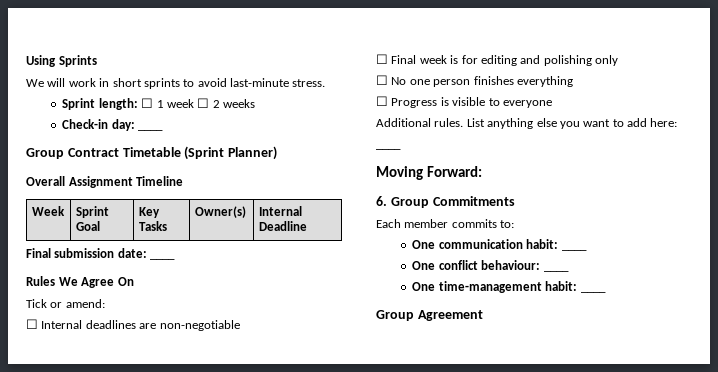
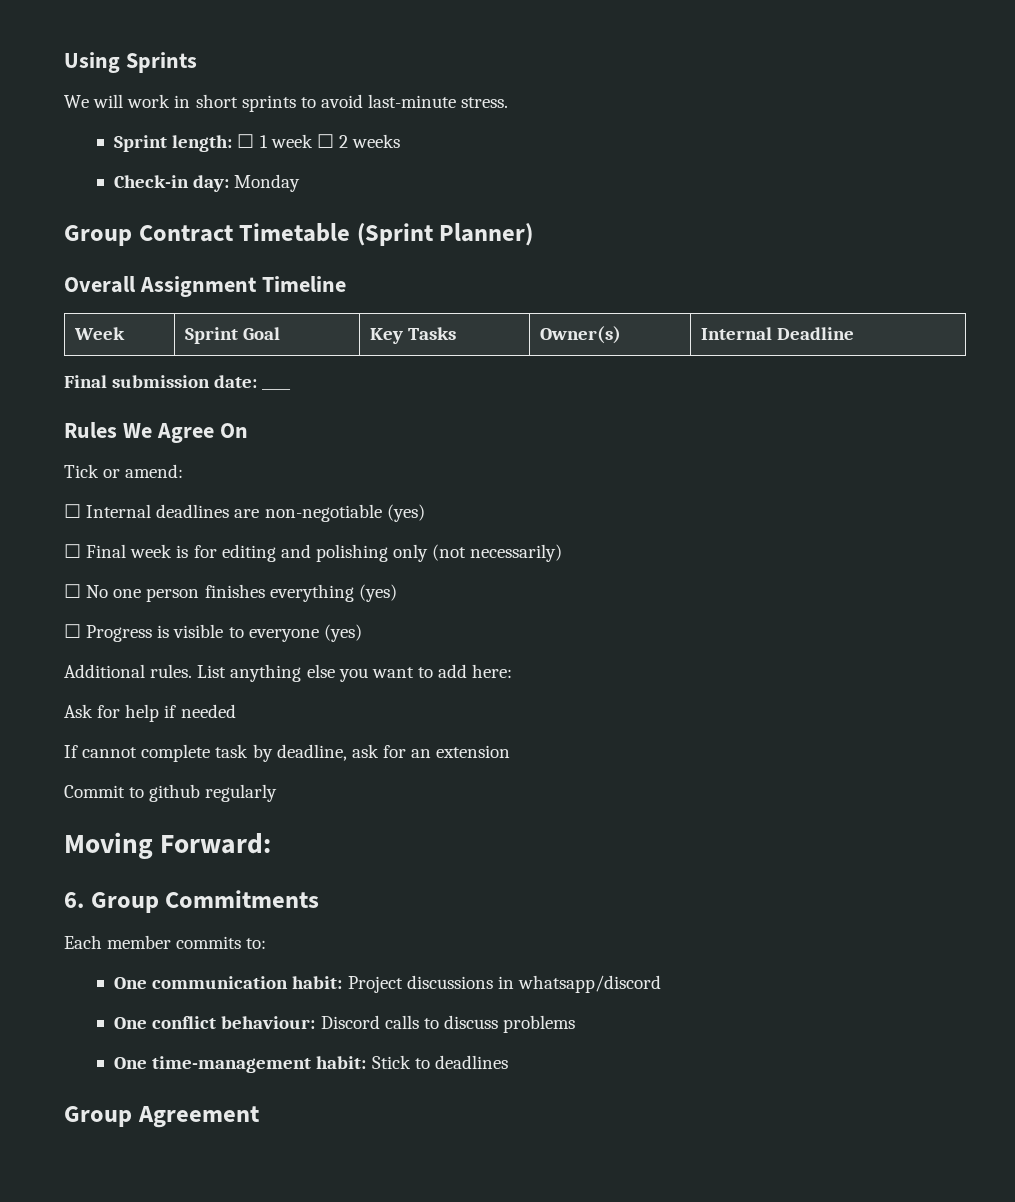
[138,129,164,131] ____ -> [234,174,301,192] Monday
(240, 325) none -> [386,504,425,522] (yes)
(618, 60) none -> [432,544,563,562] (not necessarily)
(573, 81) none -> [358,584,397,602] (yes)
(552, 104) none -> [323,624,362,642] (yes)
[376,148,401,150] ____ -> [64,704,236,722] [64,744,511,762] [64,784,278,802] Ask for help if needed // If cannot complete task by deadline, ask for an extension // Commit to github regularly
[561,249,587,251] ____ -> [347,975,661,993] Project discussions in whatsapp/discord
[543,270,569,272] ____ -> [320,1015,576,1033] Discord calls to discuss problems
[580,291,606,293] ____ -> [371,1055,508,1069] Stick to deadlines

